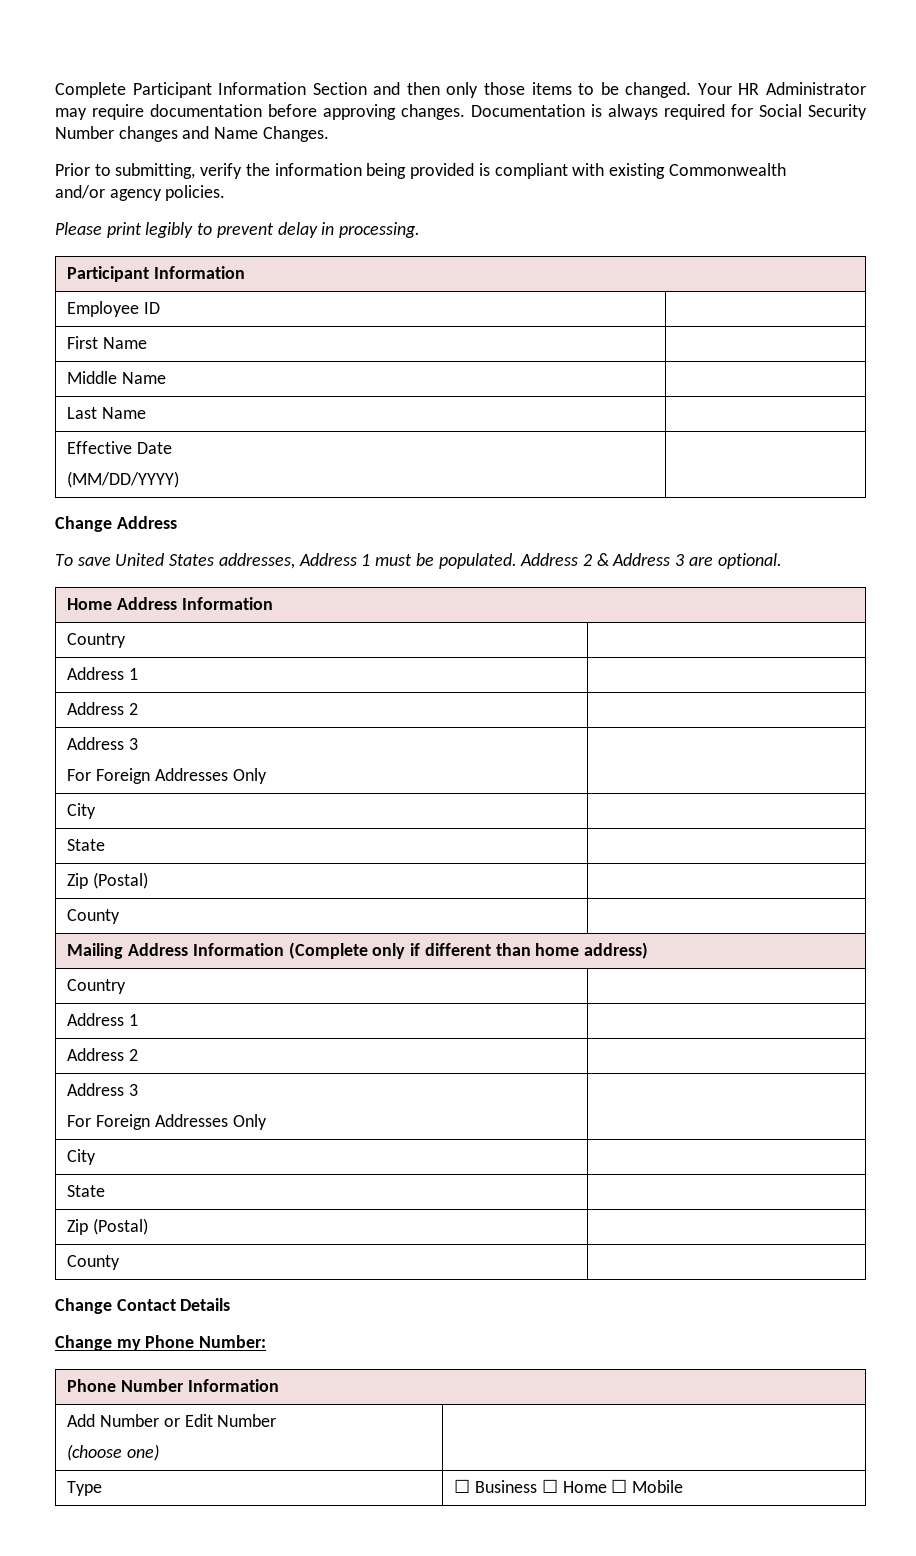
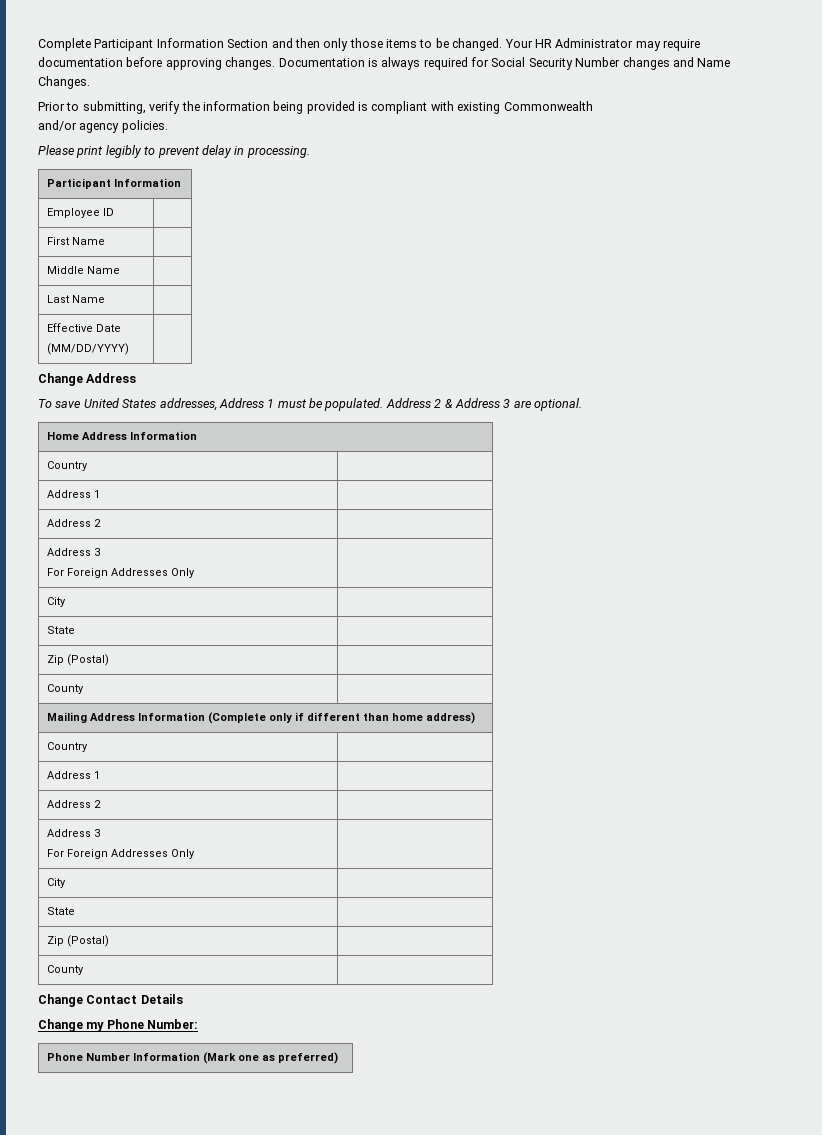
[67,1414,277,1427] [67,1444,160,1461] [67,1481,103,1496] [454,1479,684,1493] // Add Number or Edit Number // (choose one) | // Type | ☐ Business ☐ Home ☐ Mobile -> [202,1052,338,1064] (Mark one as preferred)

